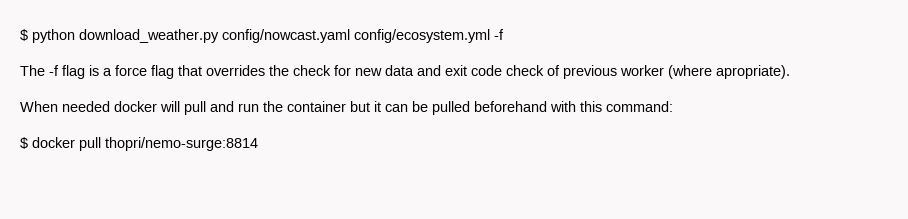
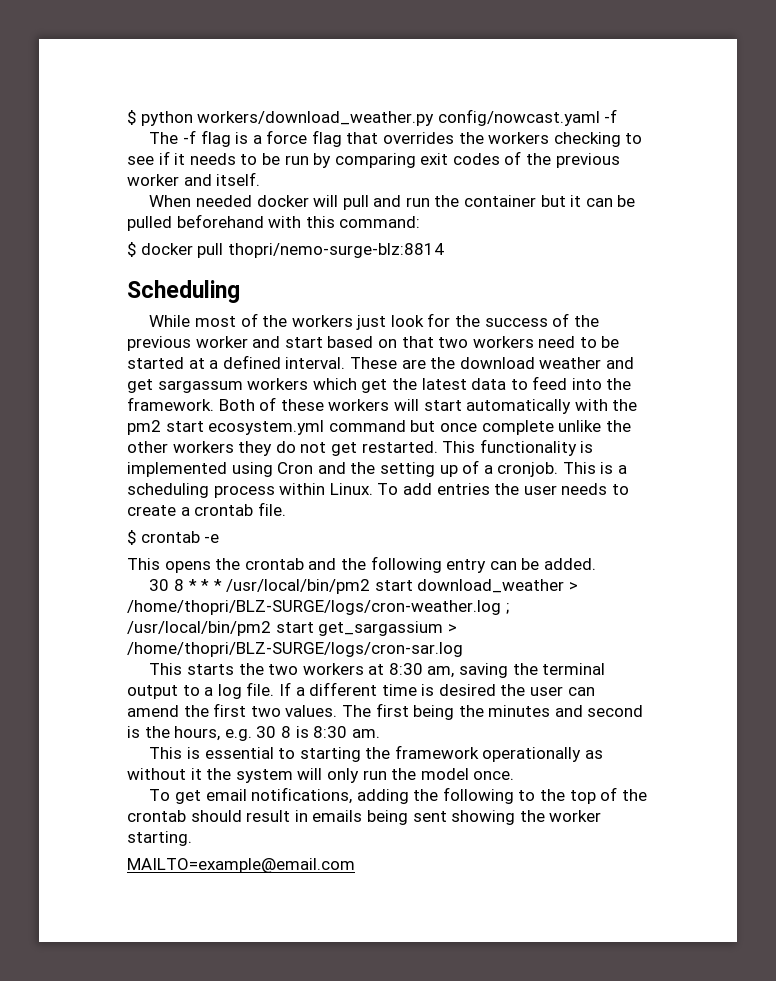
[79,29,490,43] download_weather.py config/nowcast.yaml config/ecosystem.yml -> [197,109,600,126] workers/download_weather.py config/nowcast.yaml
[293,65,790,79] check for new data and exit code check of previous worker (where apropriate). -> [488,132,643,147] [127,151,620,168] [127,172,261,186] workers checking to see if it needs to be run by comparing exit codes of the previous worker and itself.
[105,137,258,151] thopri/nemo-surge:8814 -> [227,243,444,258] [127,280,240,303] [149,313,599,330] [127,336,620,351] [127,355,634,369] [127,376,632,393] [127,397,638,414] [127,420,631,435] [127,439,594,456] [127,460,628,477] [127,483,629,498] [127,502,286,516] [127,530,220,545] [127,556,596,573] [149,579,579,594] [127,600,509,615] [127,621,457,636] [127,642,463,657] [149,663,606,678] [127,682,595,699] [127,703,644,720] [127,726,380,741] [149,745,604,762] [127,768,515,783] [149,787,647,804] [127,810,602,825] [127,831,192,846] [127,858,355,873] thopri/nemo-surge-blz:8814 // Scheduling // While most of the workers just look for the success of the previous worker and start based on that two workers need to be started at a defined interval. These are the download weather and get sargassum workers which get the latest data to feed into the framework. Both of these workers will start automatically with the pm2 start ecosystem.yml command but once complete unlike the other workers they do not get restarted. This functionality is implemented using Cron and the setting up of a cronjob. This is a scheduling process within Linux. To add entries the user needs to create a crontab file. // $ crontab -e // This opens the crontab and the following entry can be added. // 30 8 * * * /usr/local/bin/pm2 start download_weather > /home/thopri/BLZ-SURGE/logs/cron-weather.log ; /usr/local/bin/pm2 start get_sargassium > /home/thopri/BLZ-SURGE/logs/cron-sar.log // This starts the two workers at 8:30 am, saving the terminal output to a log file. If a different time is desired the user can amend the first two values. The first being the minutes and second is the hours, e.g. 30 8 is 8:30 am. // This is essential to starting the framework operationally as without it the system will only run the model once. // To get email notifications, adding the following to the top of the crontab should result in emails being sent showing the worker starting. // MAILTO=example@email.com

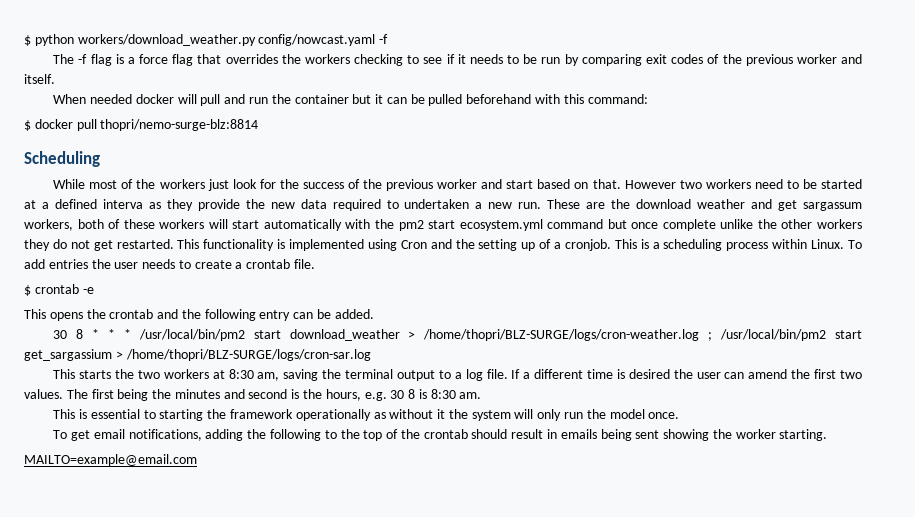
[401,336,434,348] that -> [592,179,676,189] that. However
[285,357,346,369] interval. -> [102,199,542,211] interva as they provide the new data required to undertaken a new run.
[247,376,632,393] [127,397,255,411] workers which get the latest data to feed into the framework. Both -> [24,219,104,231] workers, both

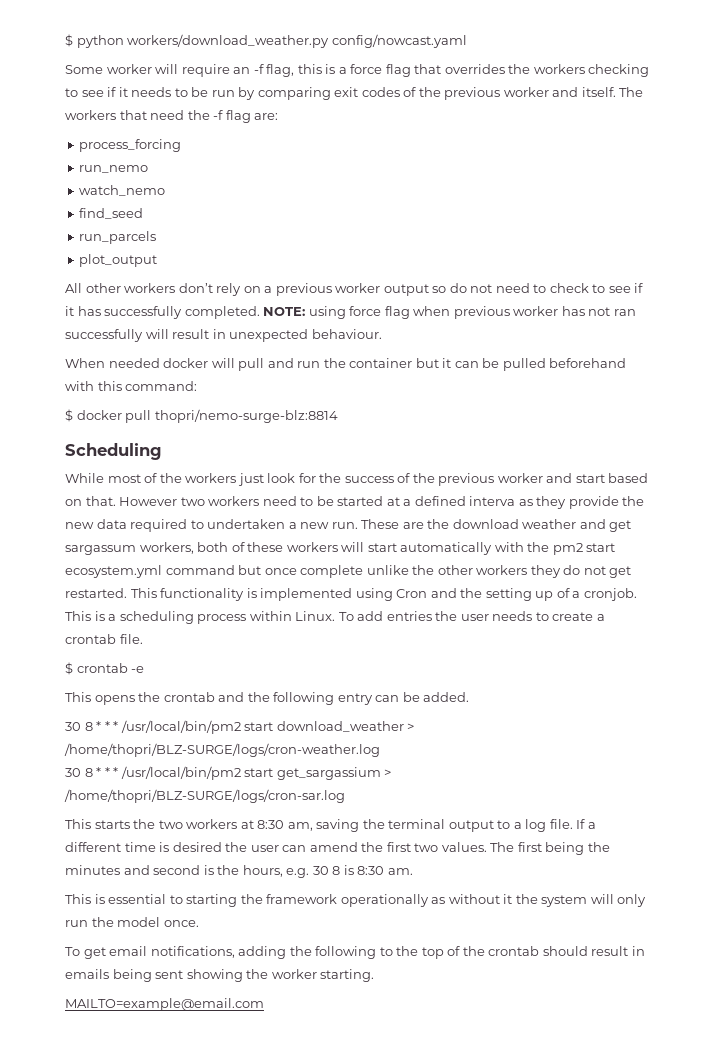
[379,34,389,44] [53,54,112,66] -f // The -f flag -> [65,64,322,77] // Some worker will require an -f flag, this
(55, 79) none -> [619,87,644,97] [65,110,279,123] [79,139,182,152] [79,165,149,173] [79,185,166,196] [79,208,144,219] [79,231,157,244] [79,254,158,267] [65,283,644,296] [65,306,636,319] [65,329,382,342] The workers that need the -f flag are: // process_forcing // run_nemo // watch_nemo // find_seed // run_parcels // plot_output // All other workers don’t rely on a previous worker output so do not need to check to see if it has successfully completed. NOTE: using force flag when previous worker has not ran successfully will result in unexpected behaviour.
[708,332,713,341] ; -> [65,767,119,777] // 30 8 * * *

